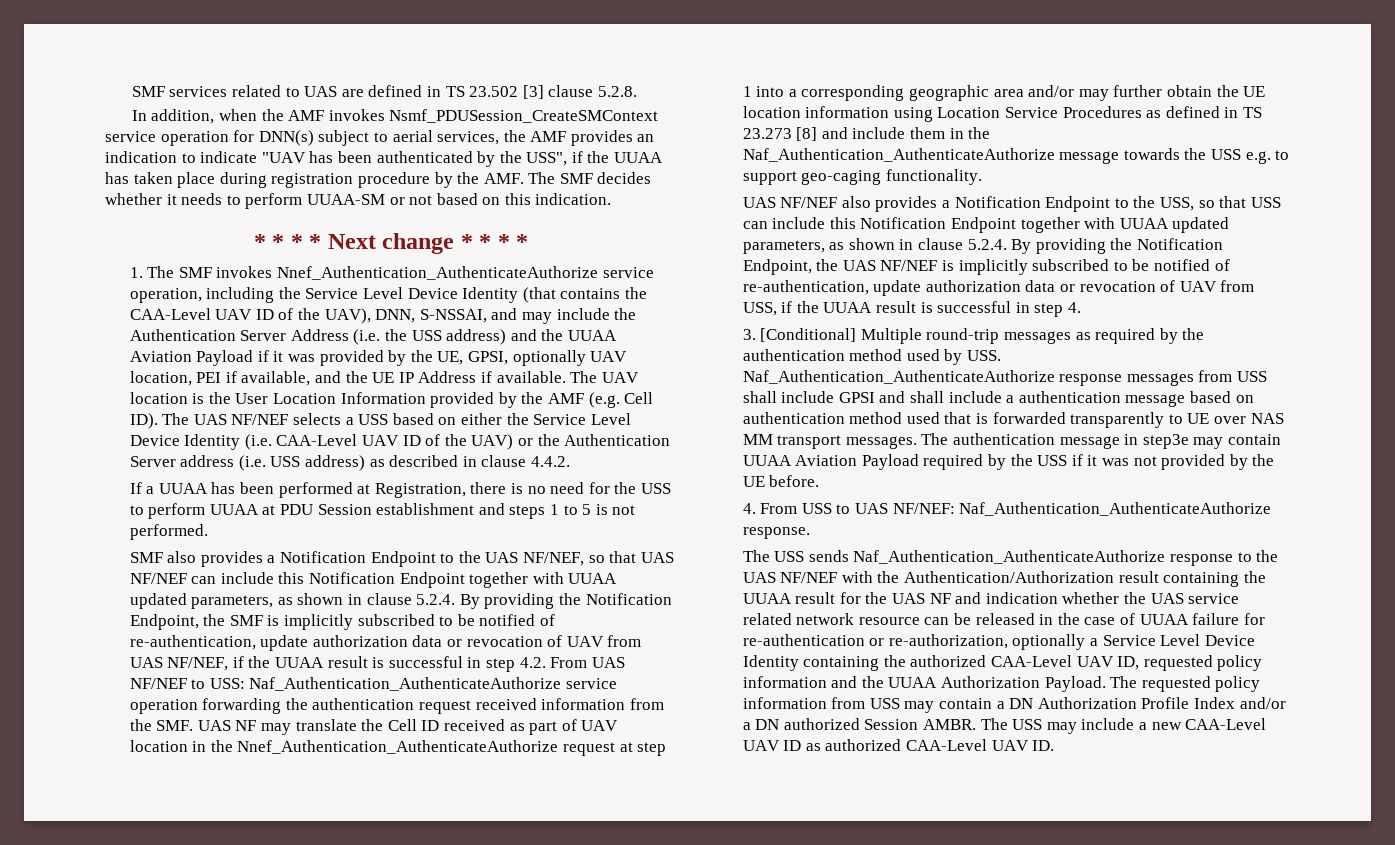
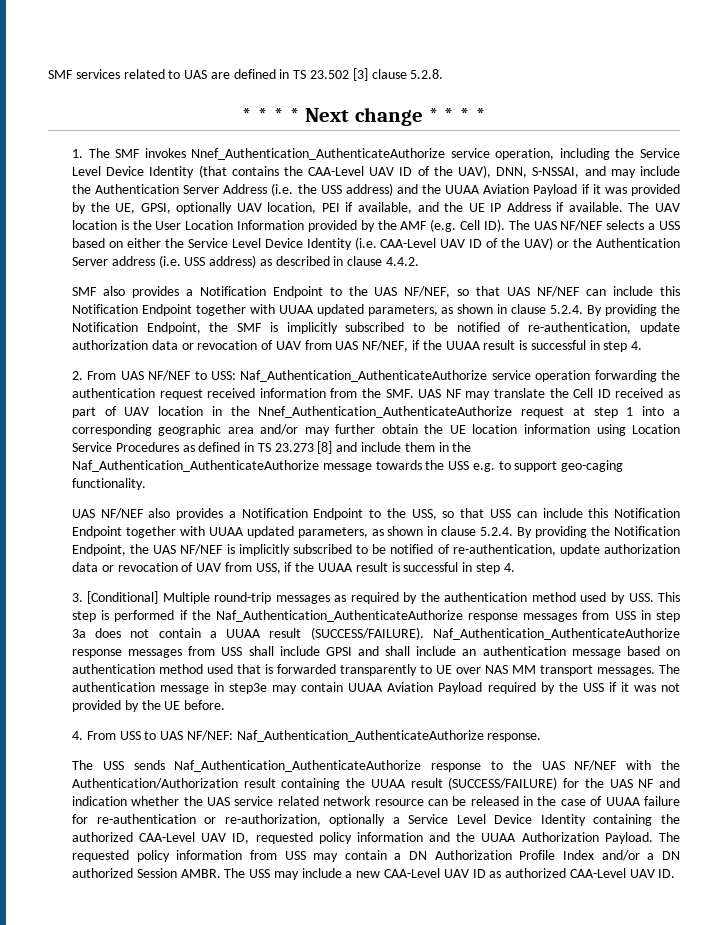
[131,109,659,124] [105,130,655,146] [105,151,664,167] [105,172,652,188] [105,193,612,209] // In addition, when the AMF invokes Nsmf_PDUSession_CreateSMContext service operation for DNN(s) subject to aerial services, the AMF provides an indication to indicate "UAV has been authenticated by the USS", if the UUAA has taken place during registration procedure by the AMF. The SMF decides whether it needs to perform UUAA-SM or not based on this indication. -> (444, 74) none
[129,482,671,498] [129,503,636,519] [129,524,208,540] // If a UUAA has been performed at Registration, there is no need for the USS to perform UUAA at PDU Session establishment and steps 1 to 5 is not performed. -> (419, 261) none
[519,657,546,668] 4.2. -> [631,341,643,350] [71,371,83,380] 4. // 2.
(1002, 355) none -> [657,592,680,602] [71,610,681,622] [71,627,424,640] This step is performed if the Naf_Authentication_AuthenticateAuthorize response messages from USS in step 3a does not contain a UUAA result (SUCCESS/FAILURE).
[1006,395,1015,403] a -> [462,649,477,656] an
(836, 598) none -> [448,777,558,790] (SUCCESS/FAILURE)

